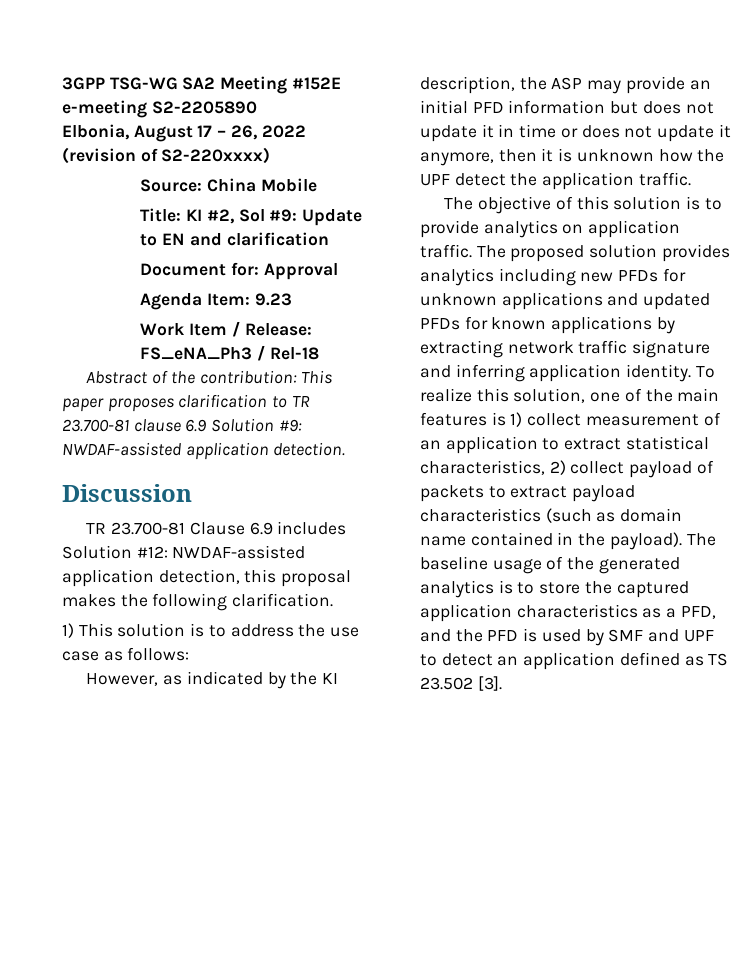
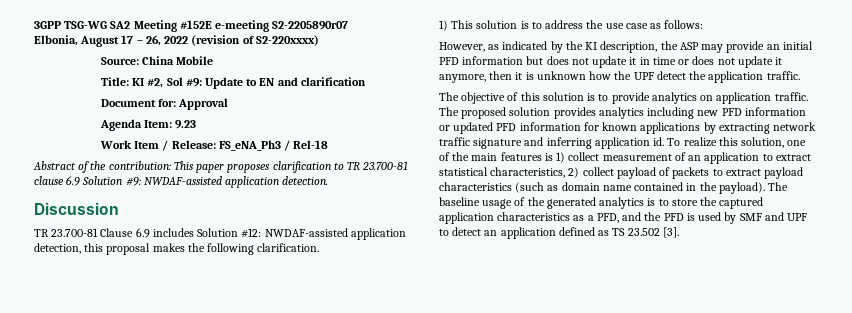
[151,101,257,114] S2-2205890 -> [272,21,349,30] S2-2205890r07
[618,268,686,282] [420,292,711,310] [420,318,460,330] PFDs for unknown applications and updated PFDs -> [721,107,806,116] [439,122,581,134] PFD information or updated PFD information
[626,364,692,382] identity. -> [653,137,665,146] id.

